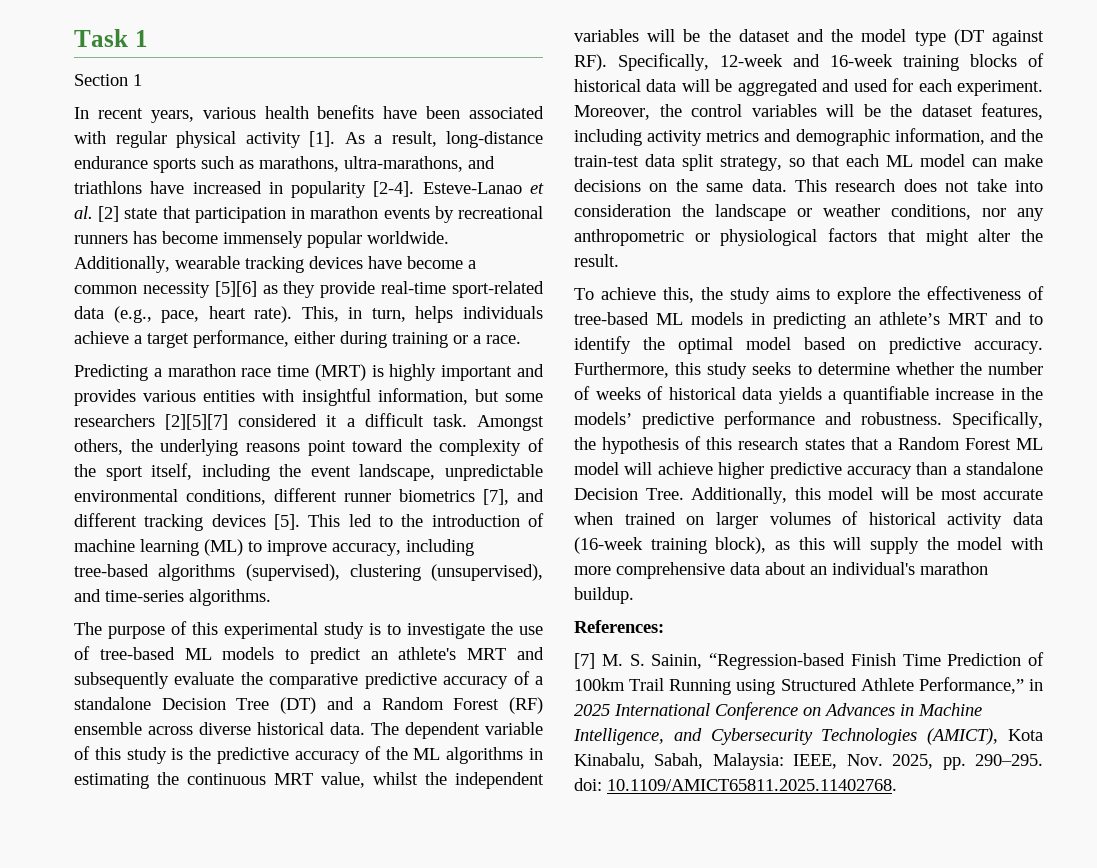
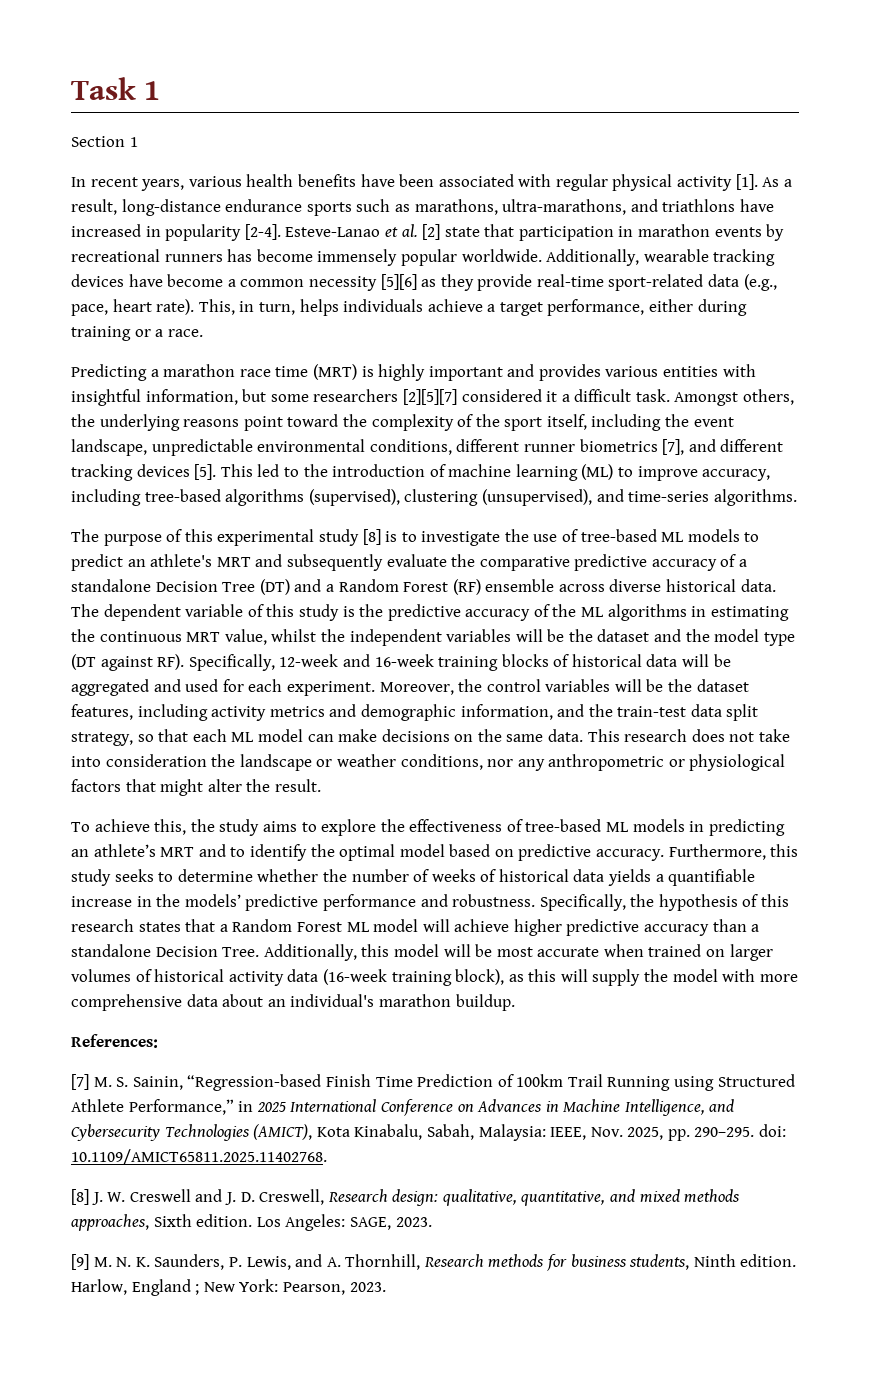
(364, 630) none -> [362,529,381,545] [8]
(897, 785) none -> [71,1189,741,1206] [71,1214,432,1231] [71,1254,797,1271] [71,1279,386,1296] // [8] J. W. Creswell and J. D. Creswell, Research design: qualitative, quantitative, and mixed methods approaches, Sixth edition. Los Angeles: SAGE, 2023. // [9] M. N. K. Saunders, P. Lewis, and A. Thornhill, Research methods for business students, Ninth edition. Harlow, England ; New York: Pearson, 2023.

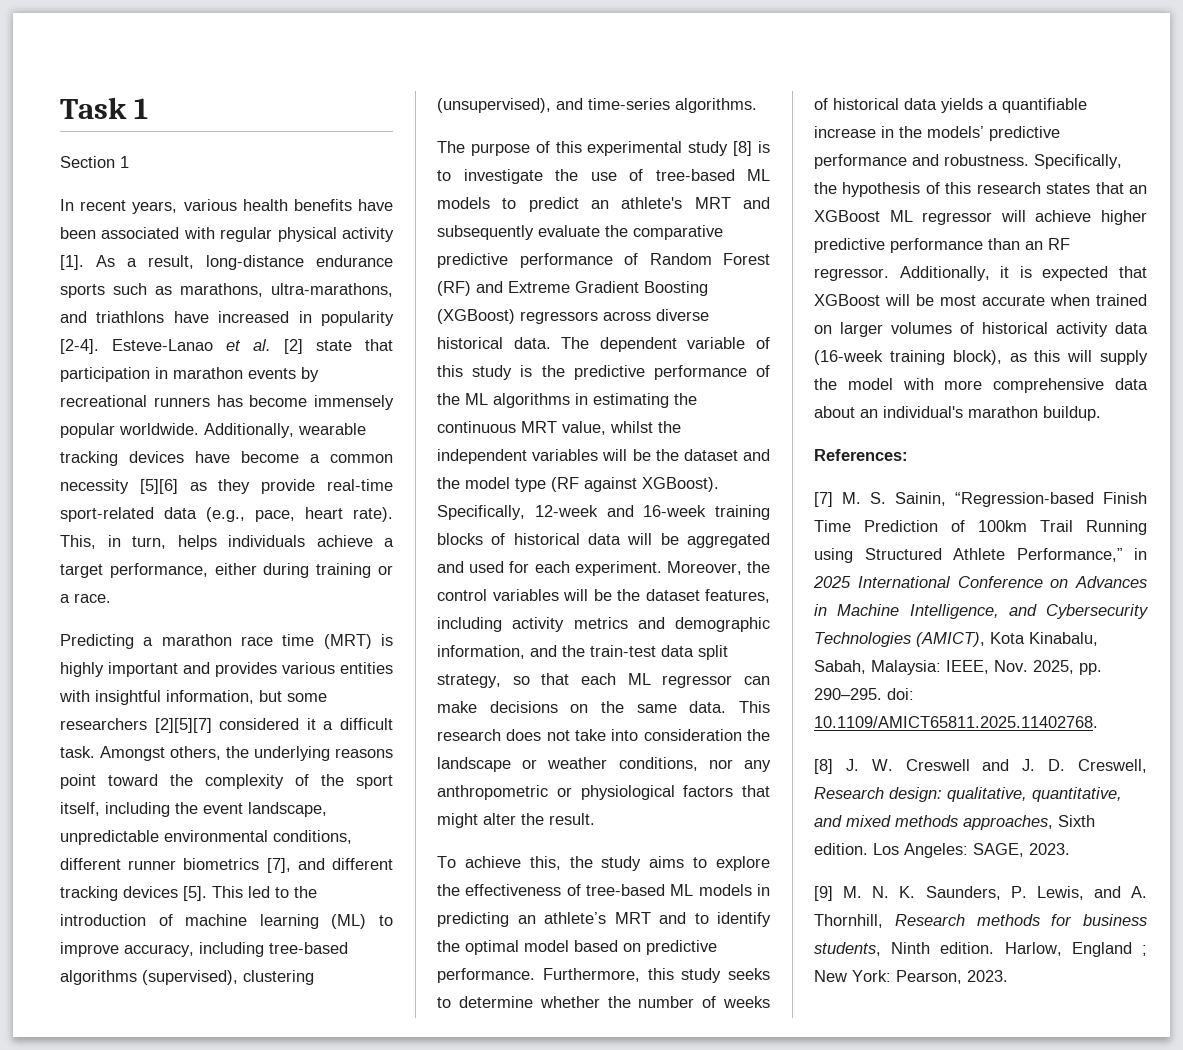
[651,554,748,571] [71,579,555,595] accuracy of a standalone Decision Tree (DT) and a Random Forest (RF) ensemble -> [519,253,770,268] [437,281,708,296] [437,309,598,324] performance of Random Forest (RF) and Extreme Gradient Boosting (XGBoost) regressors
[465,609,531,621] accuracy -> [653,365,747,380] performance
[71,654,185,671] (DT against RF). -> [551,477,719,492] (RF against XGBoost).
[257,729,303,742] model -> [662,675,733,688] regressor
[596,849,665,861] accuracy. -> [437,968,535,983] performance.
[219,919,760,936] [71,944,439,961] a Random Forest ML model will achieve higher predictive accuracy than a standalone Decision Tree. Additionally, this model -> [1129,185,1147,194] [814,210,1147,225] [814,238,1070,253] [814,266,1147,281] [814,294,880,306] an XGBoost ML regressor will achieve higher predictive performance than an RF regressor. Additionally, it is expected that XGBoost

